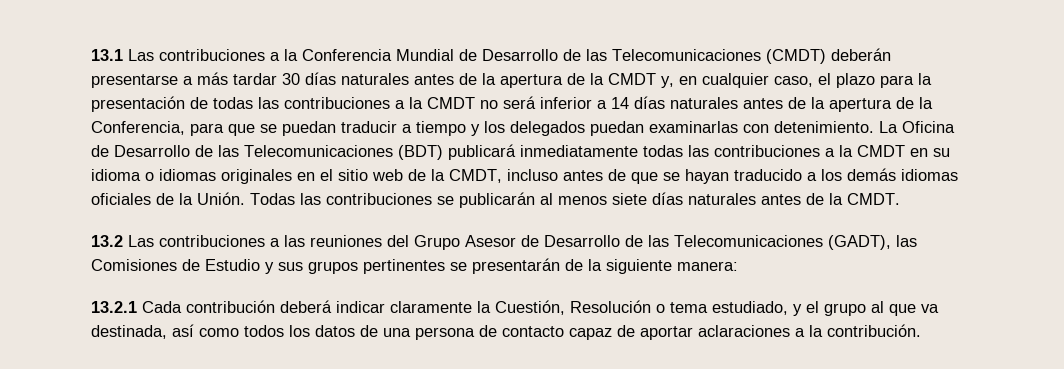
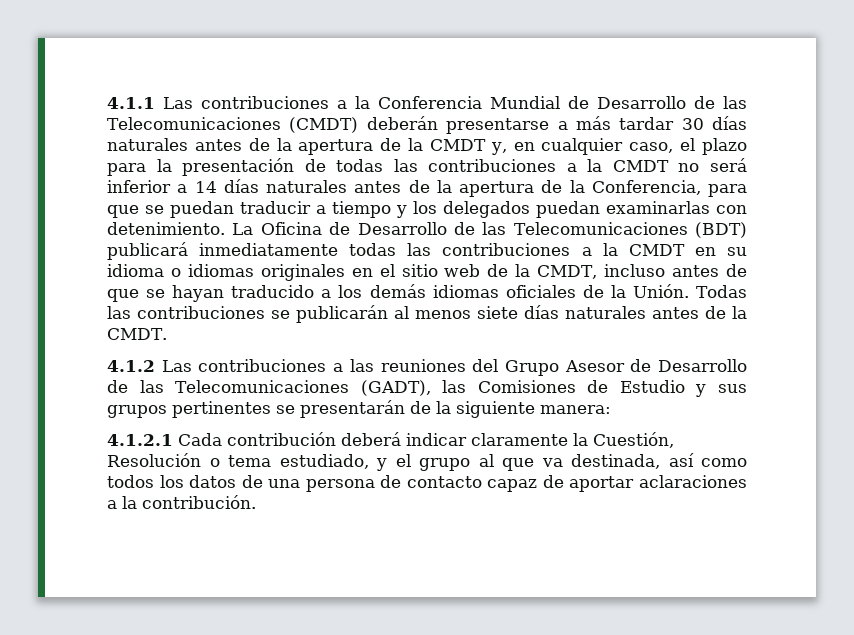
[91,49,123,61] 13.1 -> [107,97,155,109] 4.1.1
[91,235,123,247] 13.2 -> [107,360,155,372] 4.1.2
[91,301,137,313] 13.2.1 -> [107,434,173,446] 4.1.2.1

